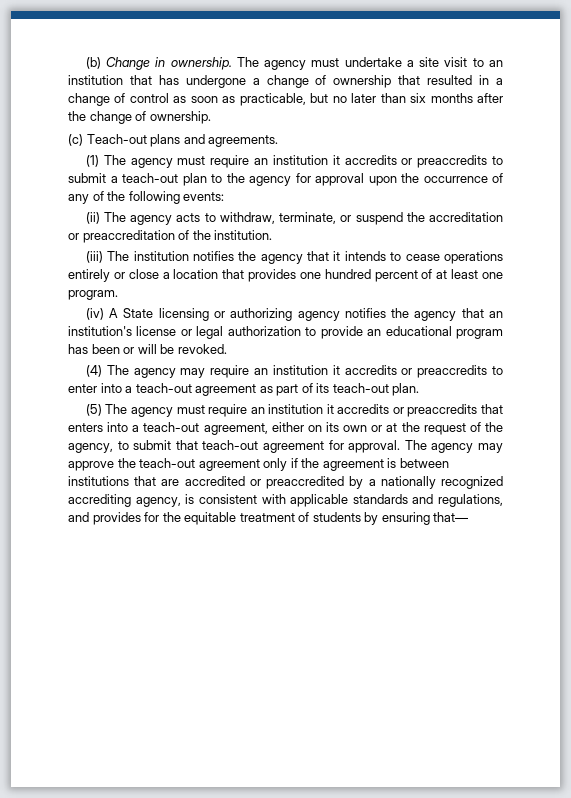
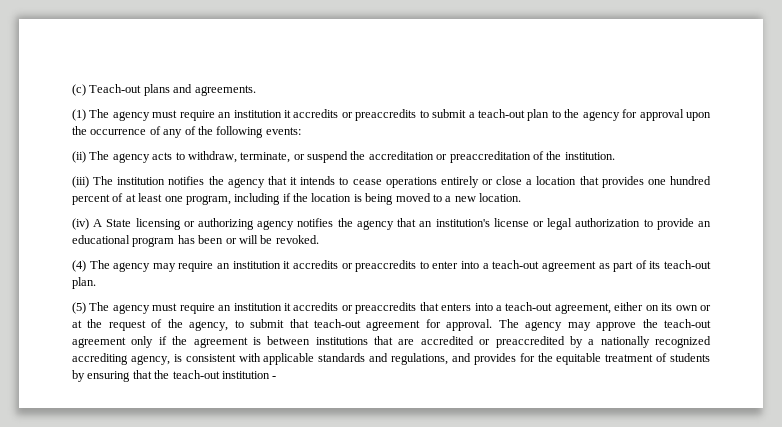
[85,57,503,70] [68,75,504,88] [68,93,503,106] [68,111,211,124] (b) Change in ownership. The agency must undertake a site visit to an institution that has undergone a change of ownership that resulted in a change of control as soon as practicable, but no later than six months after the change of ownership. // -> (72, 90) none
[68,290,118,300] program. -> [185,193,521,205] program, including if the location is being moved to a new location.
[433,512,469,522] that— -> [132,370,277,379] that the teach-out institution -

